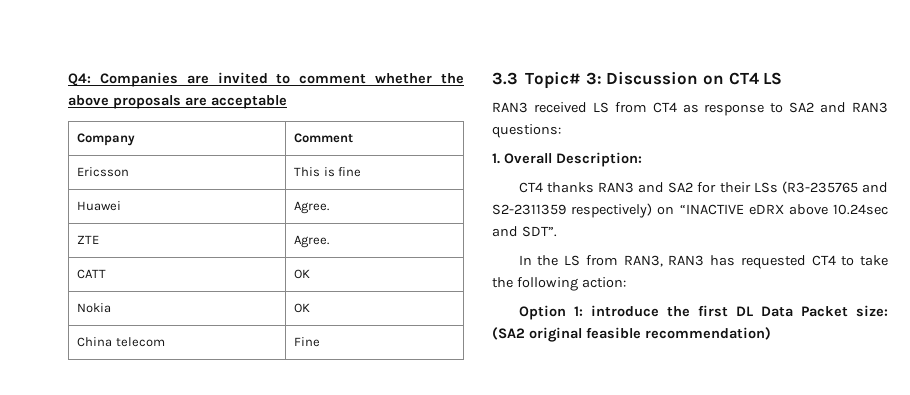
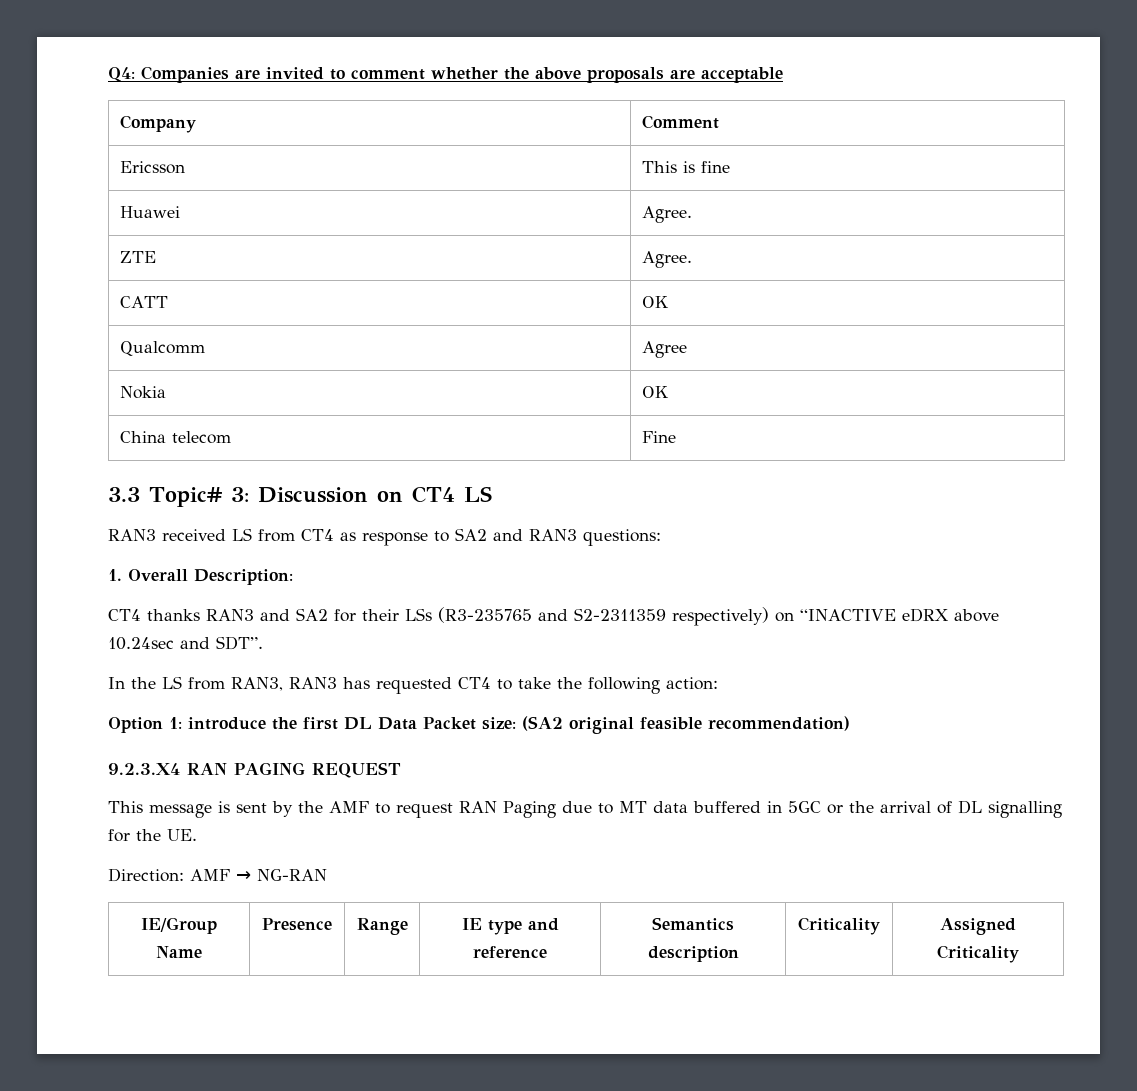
(311, 274) none -> [119,341,205,356] [641,341,687,358] // Qualcomm | Agree
(771, 333) none -> [108,762,401,778] [108,800,1062,818] [108,829,197,842] [108,868,327,882] [141,917,217,934] [156,946,202,958] [262,918,332,931] [356,918,408,935] [461,918,559,935] [473,946,547,958] [652,917,734,931] [647,946,739,962] [798,917,880,935] [940,918,1016,935] [937,945,1019,963] // 9.2.3.X4 RAN PAGING REQUEST // This message is sent by the AMF to request RAN Paging due to MT data buffered in 5GC or the arrival of DL signalling for the UE. // Direction: AMF → NG-RAN // IE/Group Name | Presence | Range | IE type and reference | Semantics description | Criticality | Assigned Criticality

